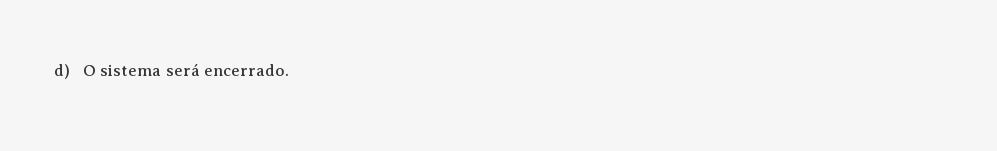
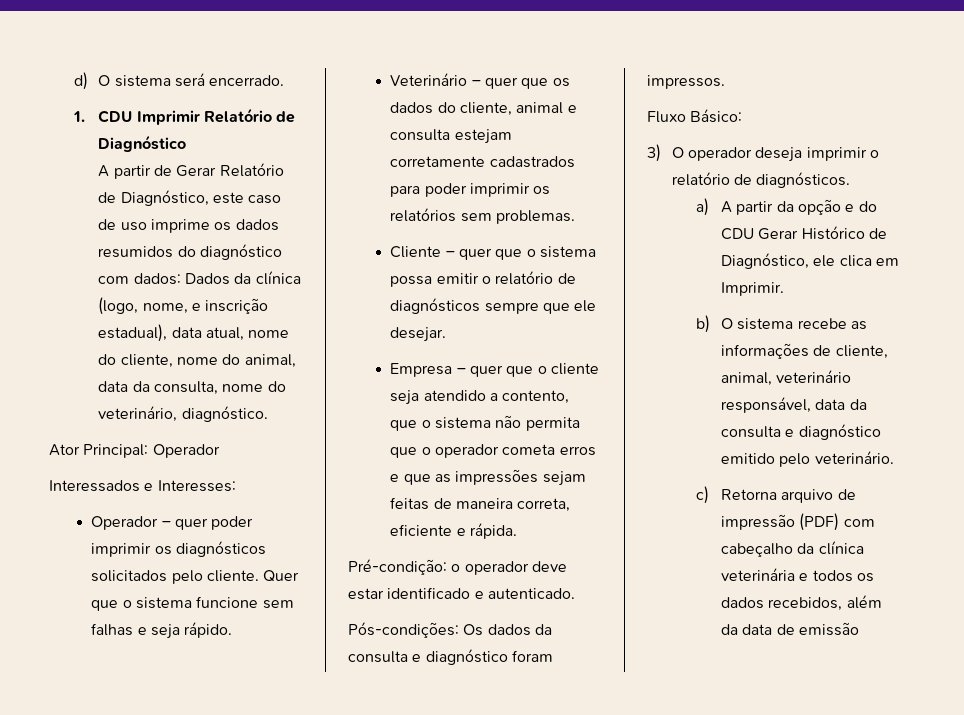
(290, 70) none -> [72,108,296,125] [98,135,187,152] [98,163,284,179] [98,190,282,206] [98,219,279,233] [98,244,282,260] [98,271,301,285] [98,297,269,315] [98,324,290,342] [98,354,296,368] [98,381,286,395] [98,406,268,422] [49,444,220,458] [49,480,236,492] [91,516,254,530] [91,541,266,557] [91,570,300,584] [91,596,294,611] [91,622,233,639] [390,73,570,89] [390,102,577,116] [390,129,512,144] [390,156,575,168] [390,183,551,197] [390,208,575,224] [390,246,596,260] [390,271,576,287] [390,298,597,314] [390,327,447,342] [390,363,599,377] [390,390,570,405] [390,415,580,431] [390,444,596,458] [390,469,586,486] [390,497,571,512] [390,523,517,539] [348,559,567,575] [348,587,575,600] [348,622,552,638] [348,649,553,665] [647,75,725,89] [647,109,743,123] [647,144,879,162] [671,172,851,188] [696,198,877,216] [721,226,887,240] [721,253,899,269] [721,282,785,296] [696,315,867,333] [721,343,888,359] [721,370,852,386] [721,397,867,413] [721,424,881,440] [721,451,894,467] [696,486,856,504] [721,513,875,531] [721,541,864,557] [721,568,874,582] [721,595,882,611] [721,622,859,636] // 1. CDU Imprimir Relatório de Diagnóstico // A partir de Gerar Relatório de Diagnóstico, este caso de uso imprime os dados resumidos do diagnóstico com dados: Dados da clínica (logo, nome, e inscrição estadual), data atual, nome do cliente, nome do animal, data da consulta, nome do veterinário, diagnóstico. // Ator Principal: Operador // Interessados e Interesses: // Operador – quer poder imprimir os diagnósticos solicitados pelo cliente. Quer que o sistema funcione sem falhas e seja rápido. // Veterinário – quer que os dados do cliente, animal e consulta estejam corretamente cadastrados para poder imprimir os relatórios sem problemas. // Cliente – quer que o sistema possa emitir o relatório de diagnósticos sempre que ele desejar. // Empresa – quer que o cliente seja atendido a contento, que o sistema não permita que o operador cometa erros e que as impressões sejam feitas de maneira correta, eficiente e rápida. // Pré-condição: o operador deve estar identificado e autenticado. // Pós-condições: Os dados da consulta e diagnóstico foram impressos. // Fluxo Básico: // 3) O operador deseja imprimir o relatório de diagnósticos. // a) A partir da opção e do CDU Gerar Histórico de Diagnóstico, ele clica em Imprimir. // b) O sistema recebe as informações de cliente, animal, veterinário responsável, data da consulta e diagnóstico emitido pelo veterinário. // c) Retorna arquivo de impressão (PDF) com cabeçalho da clínica veterinária e todos os dados recebidos, além da data de emissão

